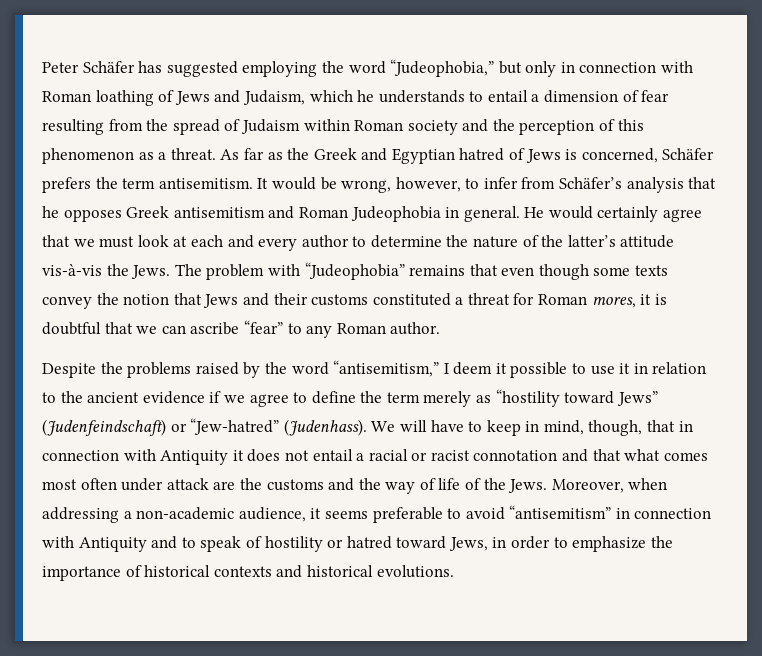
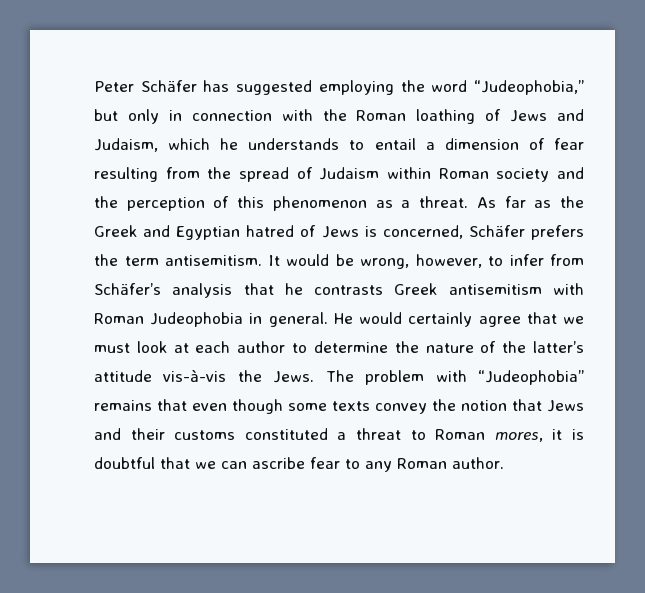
(694, 67) none -> [322,109,347,121] the
[63,209,122,222] opposes -> [314,285,384,295] contrasts
[268,206,295,219] and -> [553,283,584,295] with
[227,235,298,251] and every -> (231, 347) none
[513,293,535,305] for -> [410,430,426,440] to
[243,320,283,334] “fear” -> [310,457,340,469] fear
[42,360,707,378] [42,389,658,407] [42,418,693,436] [42,449,708,465] [42,478,668,494] [42,505,712,523] [42,536,673,552] [42,565,454,581] // Despite the problems raised by the word “antisemitism,” I deem it possible to use it in relation to the ancient evidence if we agree to define the term merely as “hostility toward Jews” (Judenfeindschaft) or “Jew-hatred” (Judenhass). We will have to keep in mind, though, that in connection with Antiquity it does not entail a racial or racist connotation and that what comes most often under attack are the customs and the way of life of the Jews. Moreover, when addressing a non-academic audience, it seems preferable to avoid “antisemitism” in connection with Antiquity and to speak of hostility or hatred toward Jews, in order to emphasize the importance of historical contexts and historical evolutions. -> (504, 463) none

